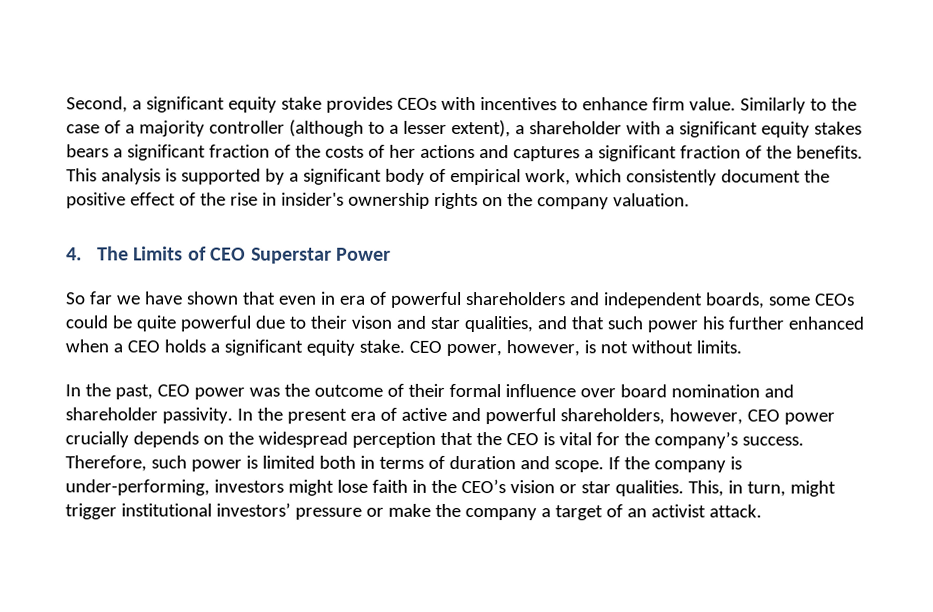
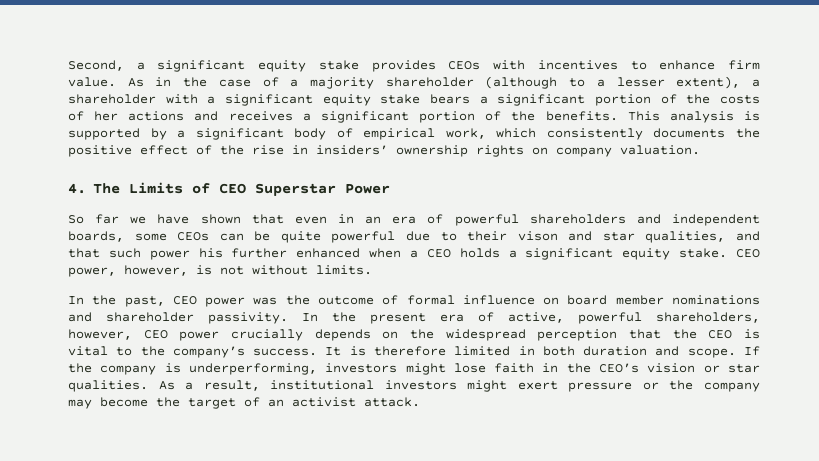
[739,97,827,114] Similarly to -> [127,77,172,87] As in
[208,120,285,134] controller -> [385,77,474,87] shareholder
[813,121,862,135] stakes -> [380,94,421,104] stake
[208,144,270,158] fraction -> [595,94,651,106] portion
[512,145,741,162] captures a significant fraction -> [228,111,476,123] receives a significant portion
[720,169,801,183] document -> [653,128,726,138] documents
[280,192,344,206] insider's -> [316,145,388,155] insiders’
[506,193,533,207] the -> (548, 151) none
(336, 298) none -> [365,216,382,224] an
[65,315,108,329] could -> [219,233,244,241] can
[407,383,445,397] their -> (399, 300) none
[579,384,760,398] over board nomination -> [543,295,760,305] on board member nominations
[400,407,481,422] active and -> [508,312,564,323] active,
[595,432,620,446] for -> [116,347,133,356] to
[65,455,445,472] Therefore, such power is limited both in terms of -> [325,346,575,356] It is therefore limited in both
[65,479,210,496] under-performing, -> [188,363,317,375] underperforming,
[687,480,836,497] [65,502,291,520] This, in turn, might trigger institutional investors’ -> [158,380,558,392] As a result, institutional investors might exert
[387,503,551,521] make the company a -> [669,380,760,392] [68,397,180,409] the company may become the

